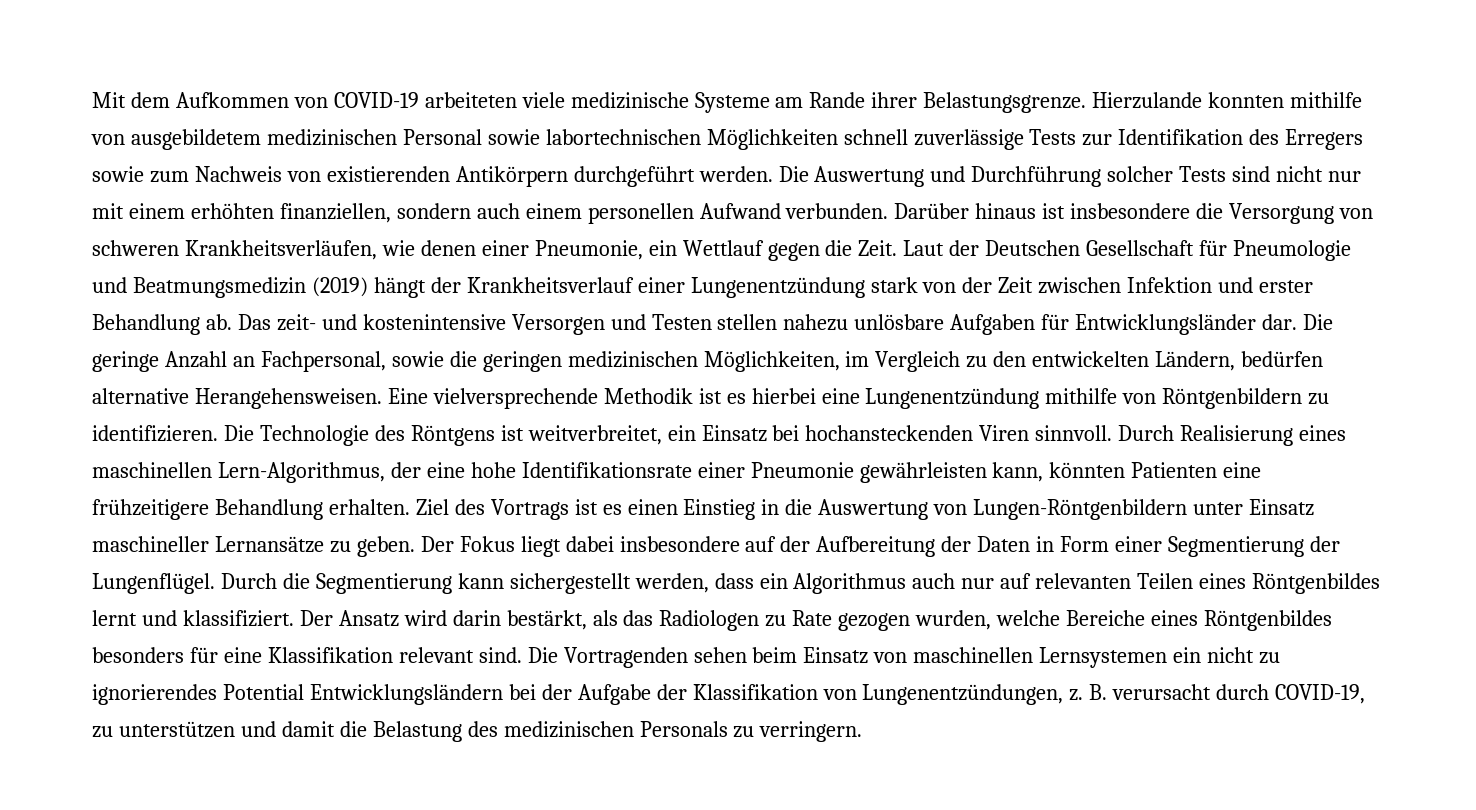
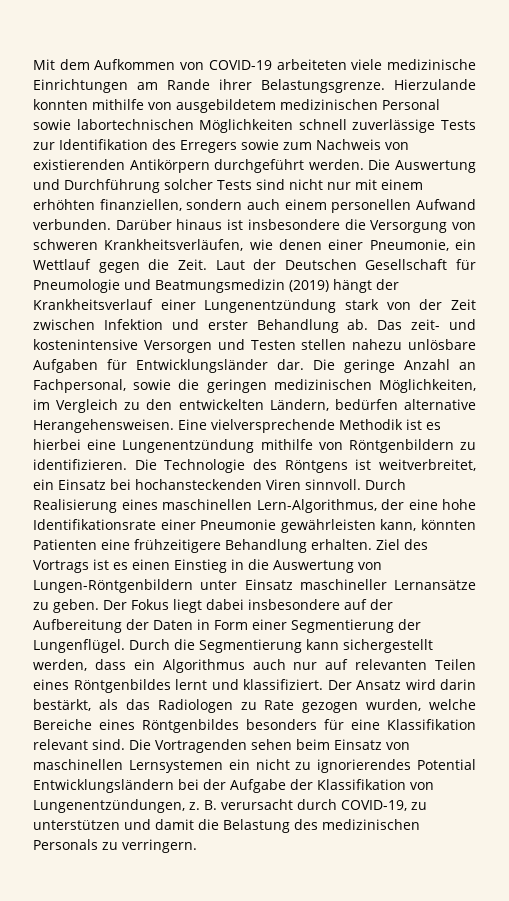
[694,92,770,113] Systeme -> [33,79,128,93] Einrichtungen

